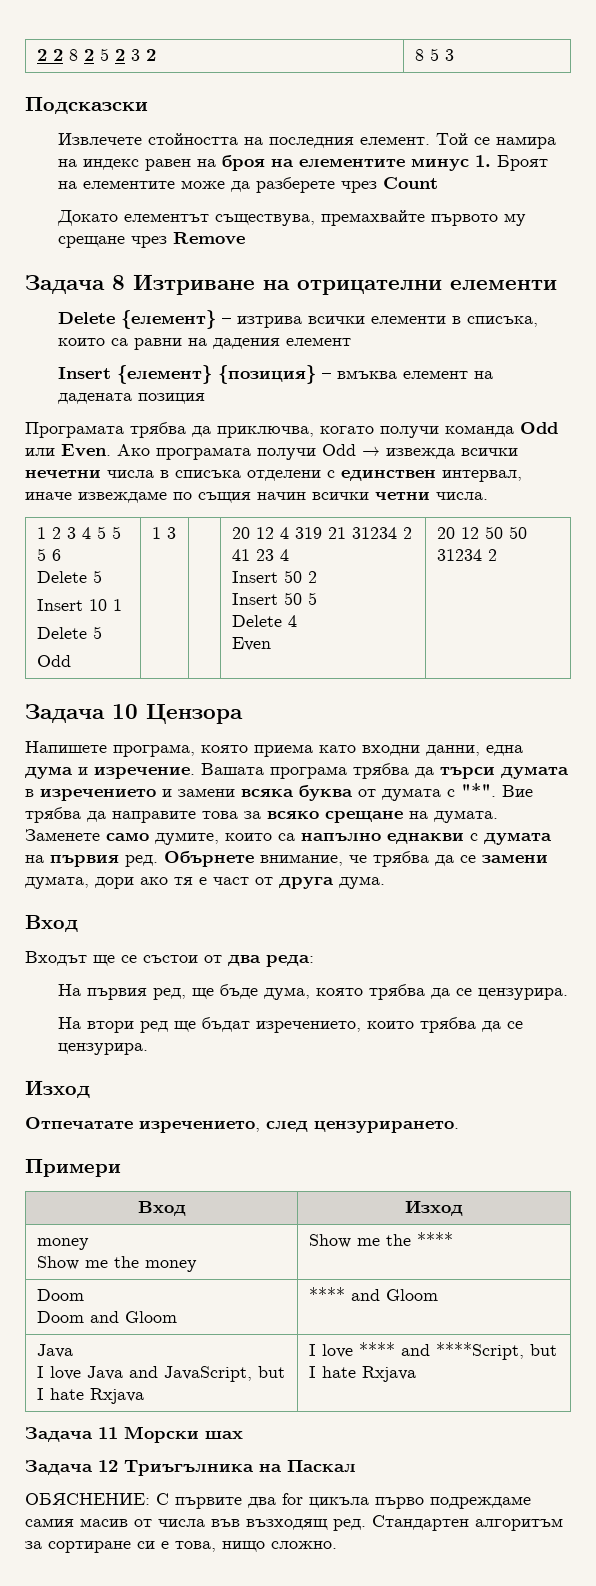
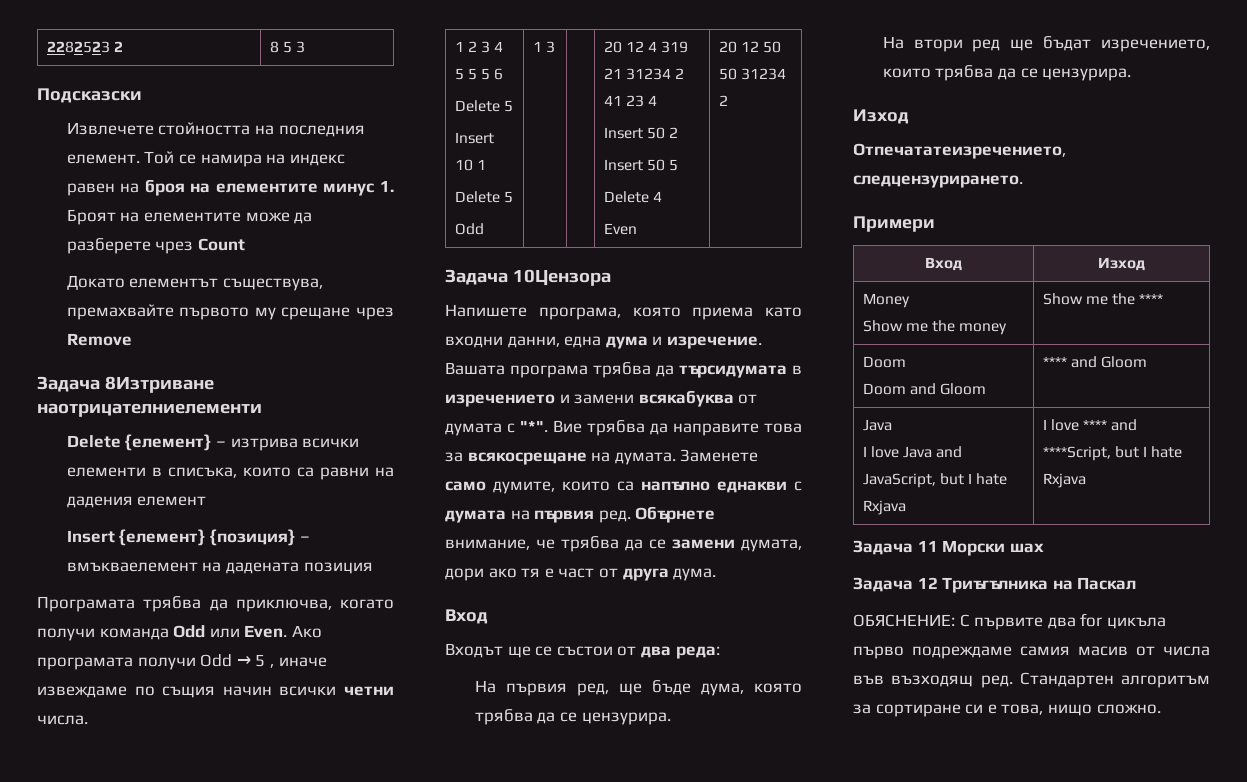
[36,48,140,61] 2 2 8 2 5 2 3 -> [46,41,110,53] 2282523
[112,274,557,295] 8 Изтриване на отрицателни елементи -> [104,376,214,393] [37,403,262,417] 8Изтриване наотрицателниелементи
[337,370,469,379] вмъква елемент -> [66,562,198,572] вмъкваелемент
[386,448,518,459] [25,470,522,482] извежда всички нечетни числа в списъка отделени с единствен интервал, -> [255,654,274,668] 5 ,
[112,704,243,724] 10 Цензора -> [512,269,611,286] 10Цензора
[440,766,569,779] търси думата -> [679,365,787,378] търсидумата
[241,785,353,801] всяка буква -> [638,390,734,407] всякабуква
[267,811,403,823] всяко срещане -> [467,452,587,465] всякосрещане
[25,1117,459,1133] Отпечатате изречението, след цензурирането. -> [853,143,1066,159] [853,175,1023,188] Отпечататеизречението, следцензурирането.
[36,1238,89,1250] money -> [862,293,910,308] Money

